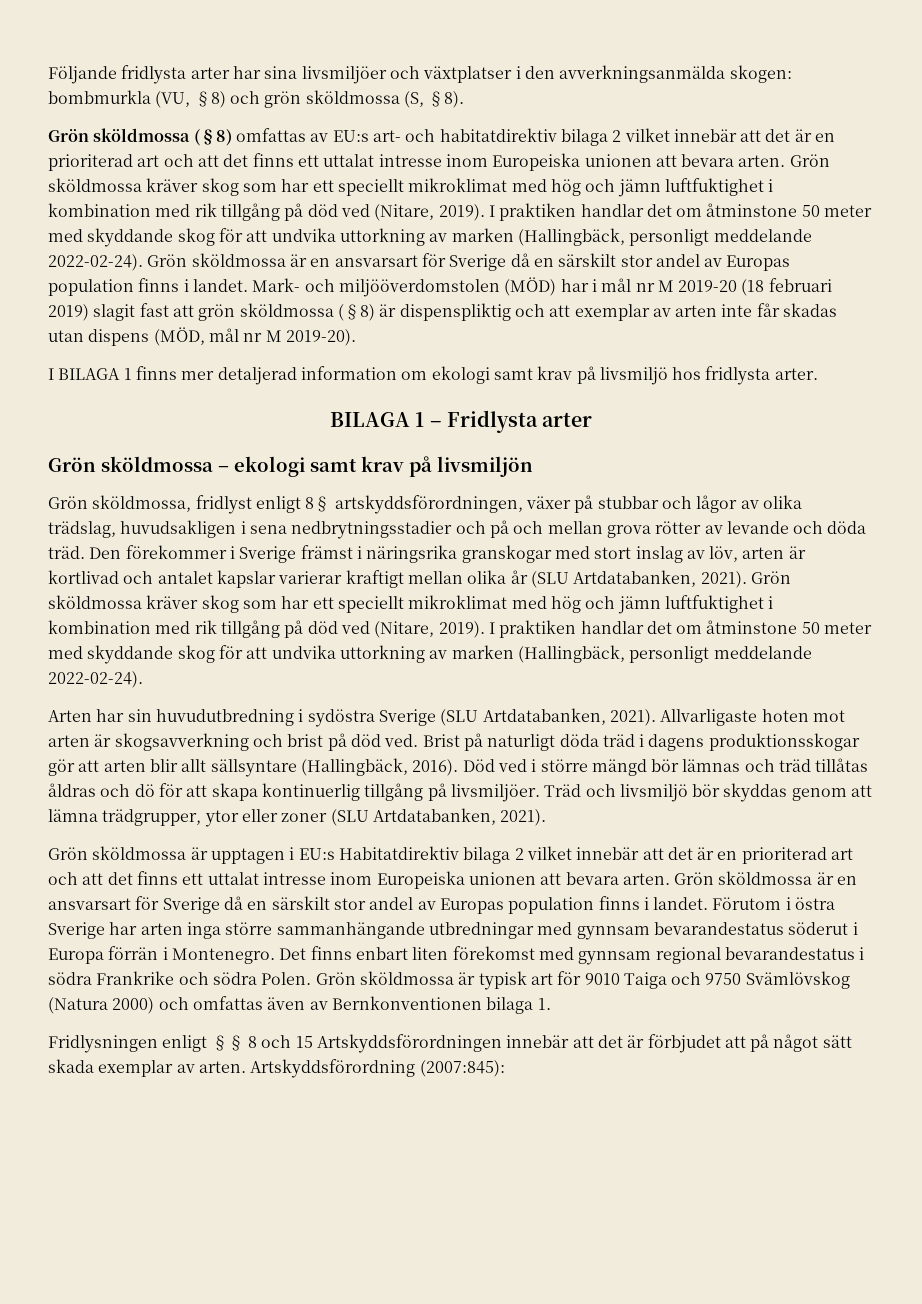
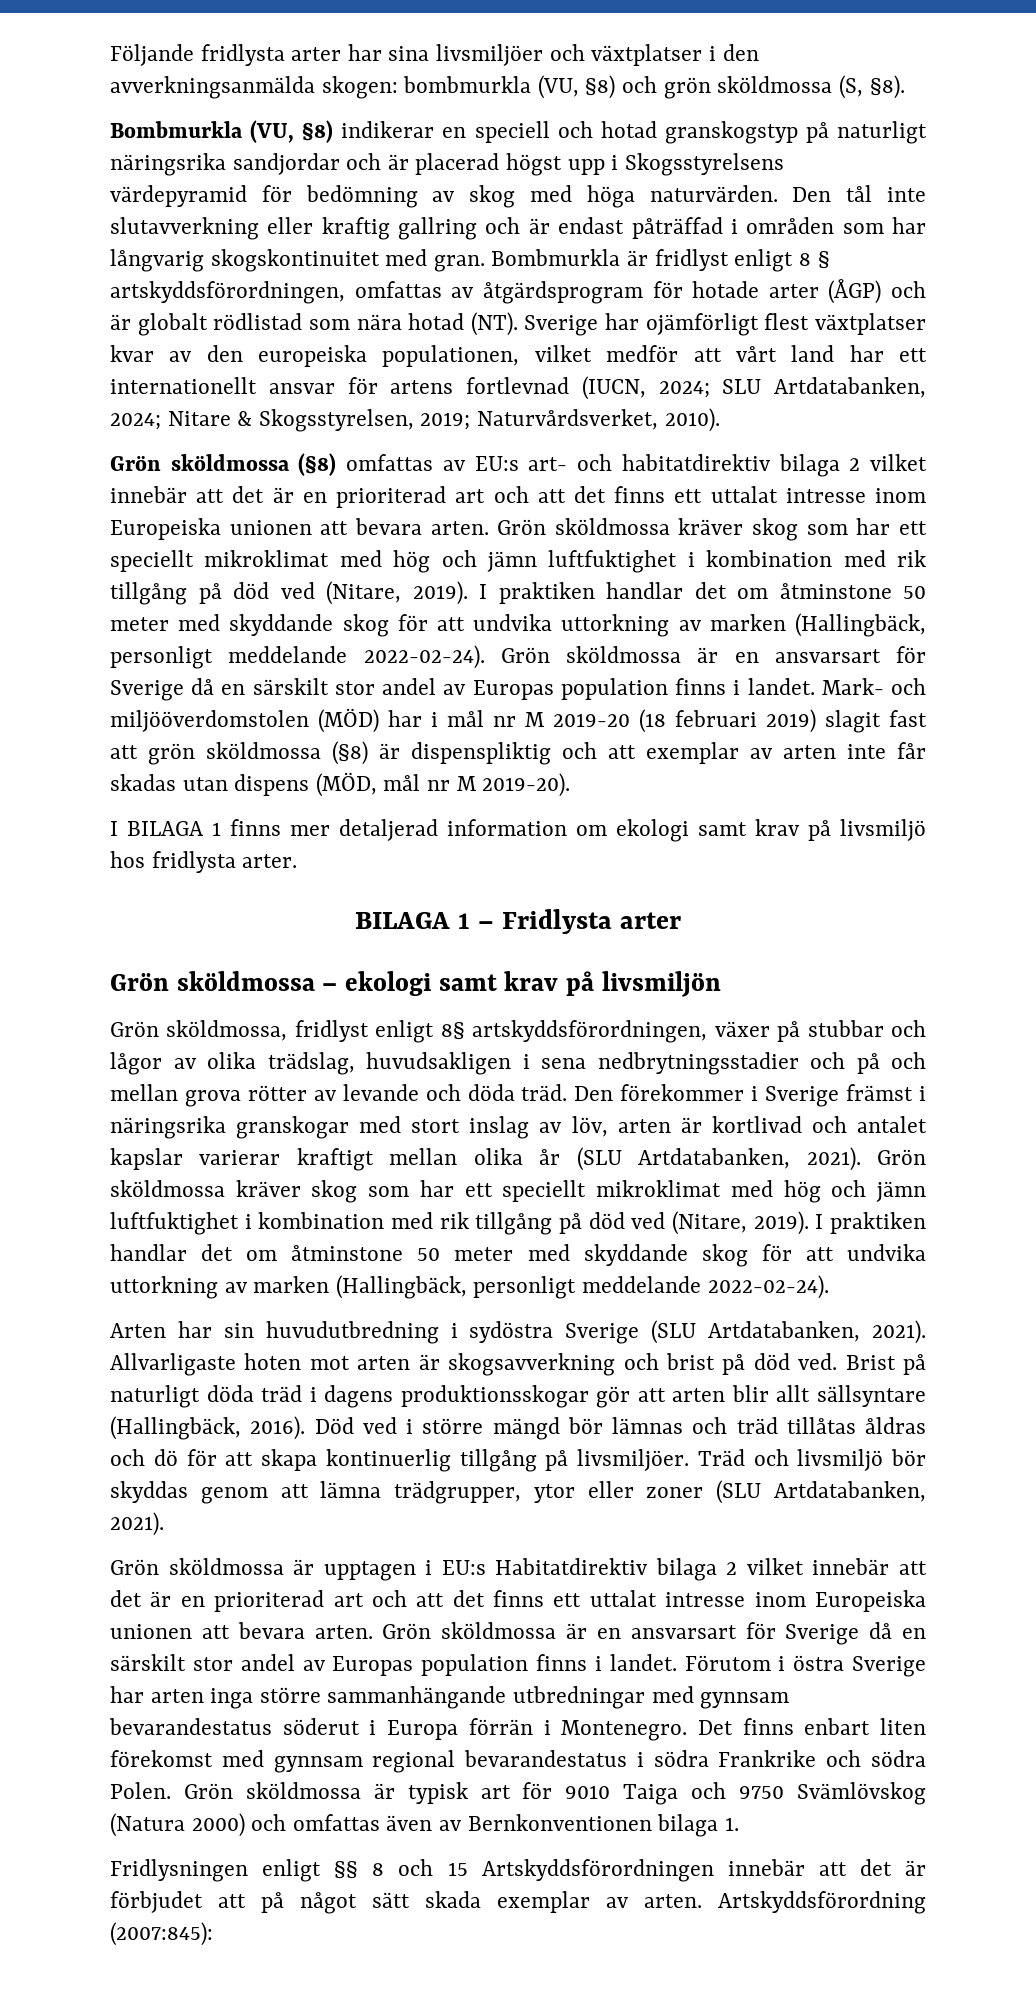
(465, 99) none -> [110,120,928,144] [110,153,784,176] [110,185,926,208] [110,217,927,240] [110,249,830,272] [110,279,926,304] [110,312,926,336] [110,345,928,367] [110,376,926,400] [110,408,720,432] // Bombmurkla (VU, §8) indikerar en speciell och hotad granskogstyp på naturligt näringsrika sandjordar och är placerad högst upp i Skogsstyrelsens värdepyramid för bedömning av skog med höga naturvärden. Den tål inte slutavverkning eller kraftig gallring och är endast påträffad i områden som har långvarig skogskontinuitet med gran. Bombmurkla är fridlyst enligt 8 § artskyddsförordningen, omfattas av åtgärdsprogram för hotade arter (ÅGP) och är globalt rödlistad som nära hotad (NT). Sverige har ojämförligt flest växtplatser kvar av den europeiska populationen, vilket medför att vårt land har ett internationellt ansvar för artens fortlevnad (IUCN, 2024; SLU Artdatabanken, 2024; Nitare & Skogsstyrelsen, 2019; Naturvårdsverket, 2010).

